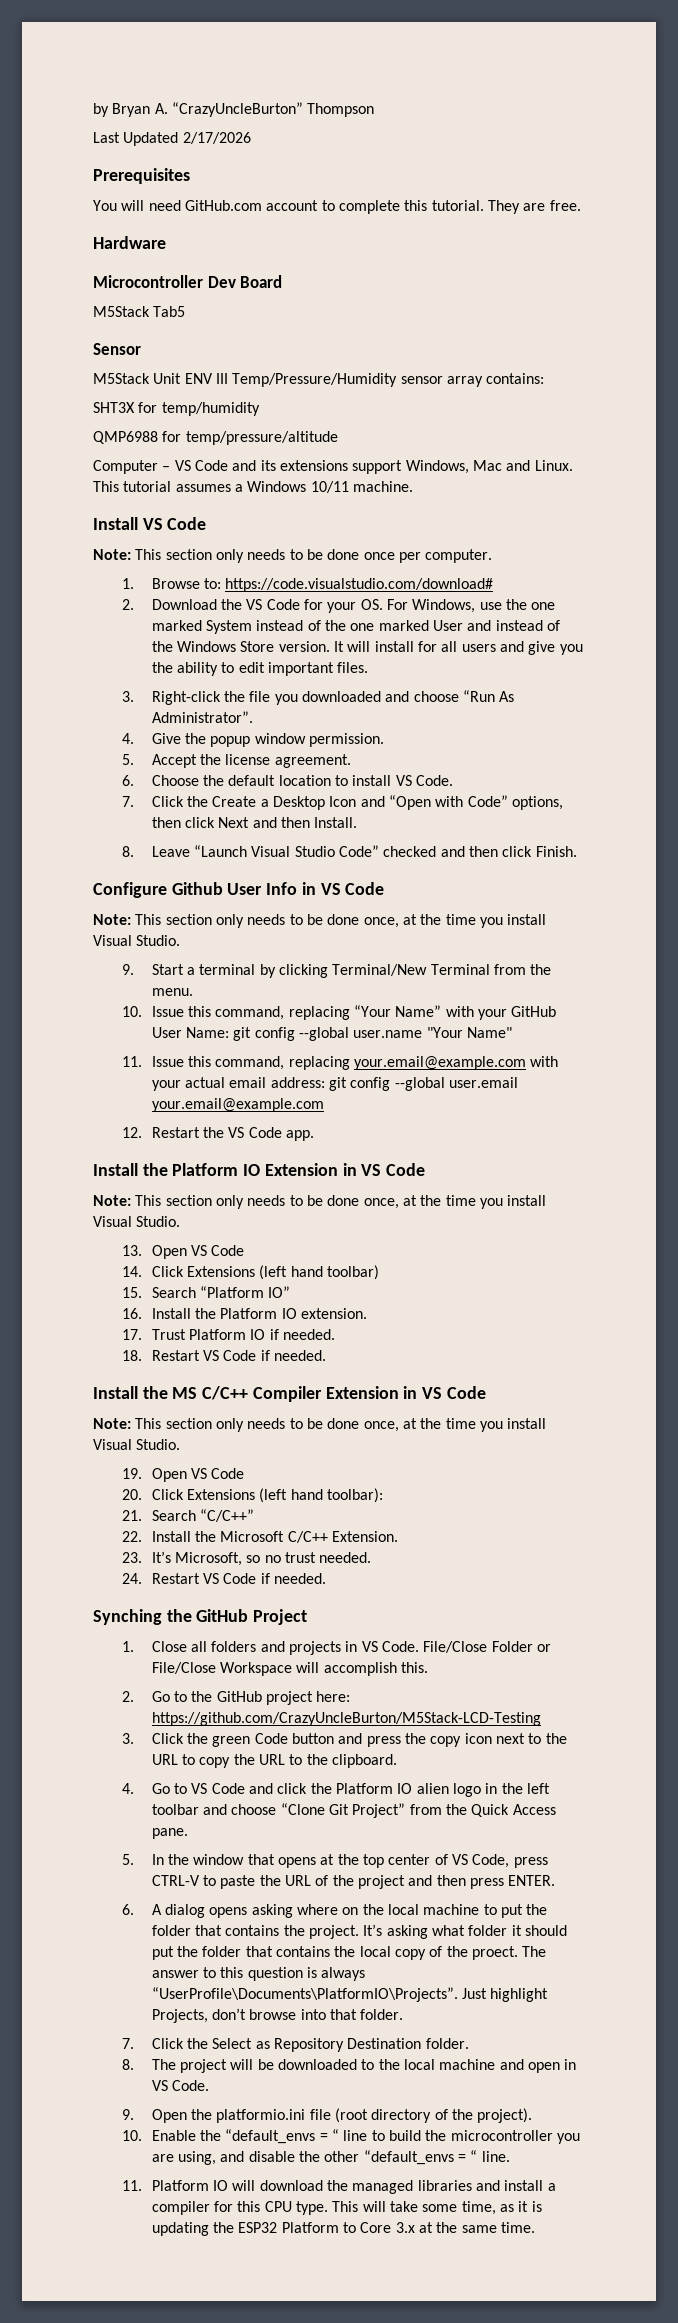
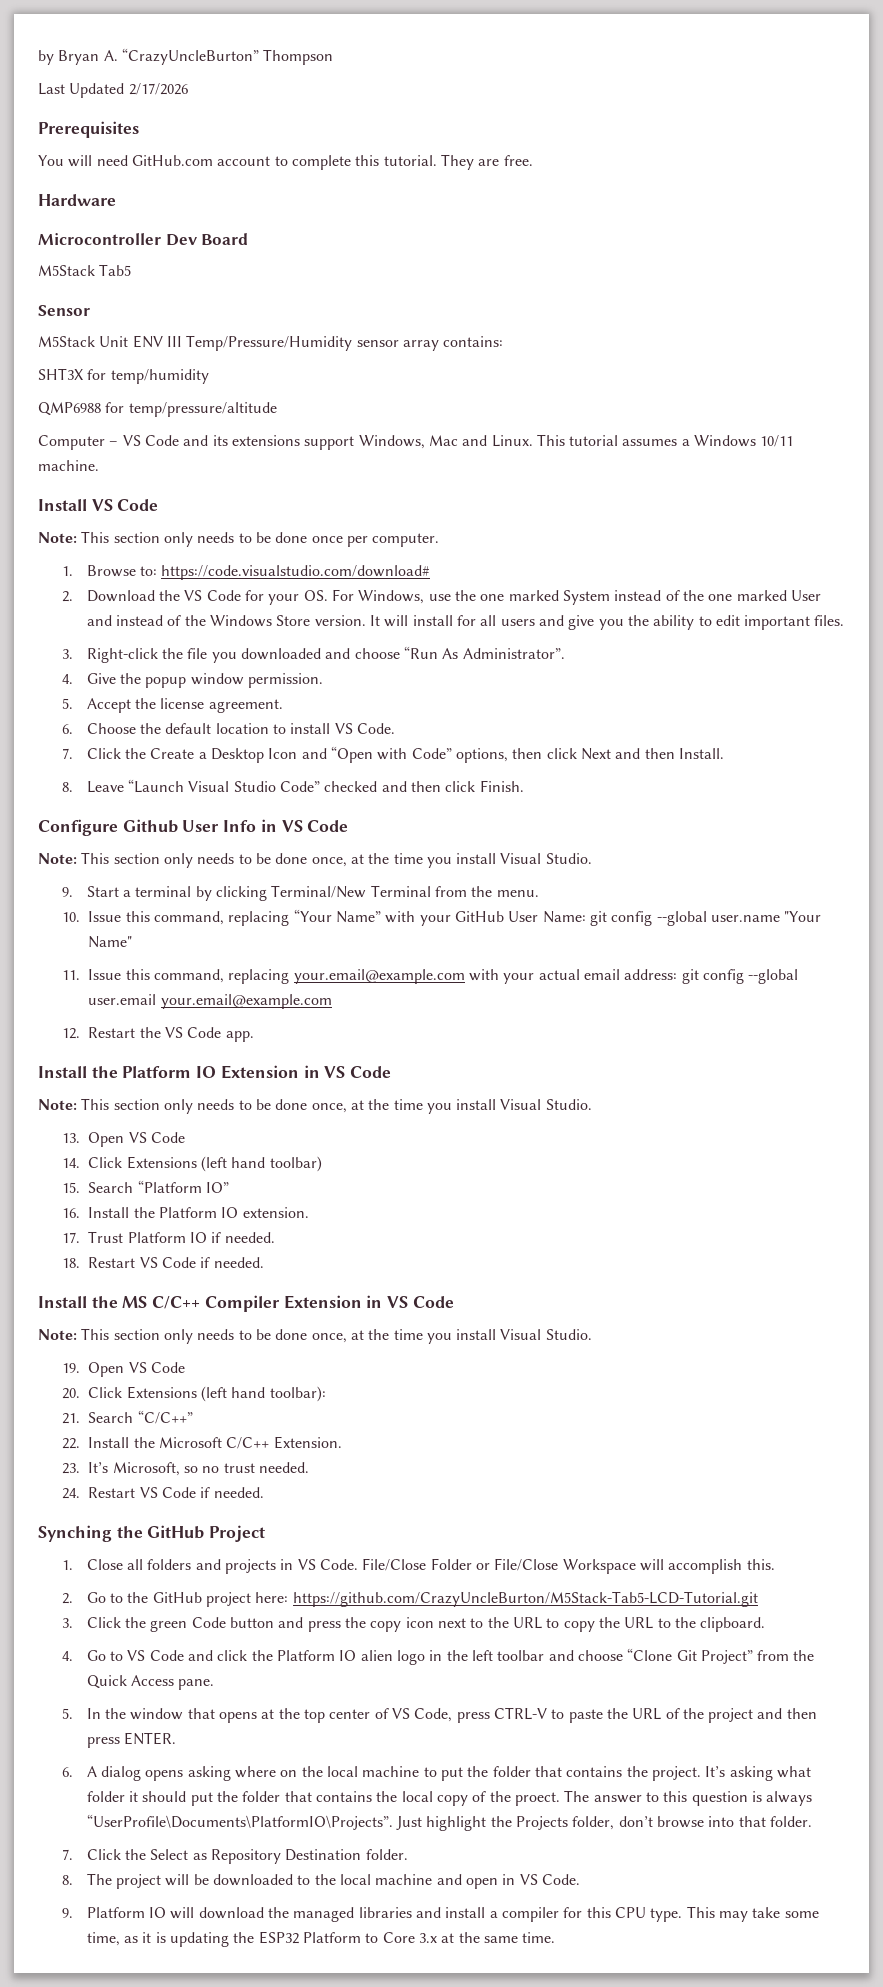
[151,1712,541,1726] https://github.com/CrazyUncleBurton/M5Stack-LCD-Testing -> [292,1591,758,1607] https://github.com/CrazyUncleBurton/M5Stack-Tab5-LCD-Tutorial.git
[151,2009,208,2023] Projects, -> [490,1816,615,1830] the Projects folder,
[151,2108,533,2123] [122,2129,580,2144] [151,2150,510,2165] [122,2180,143,2191] Open the platformio.ini file (root directory of the project). // 10. Enable the “default_envs = “ line to build the microcontroller you are using, and disable the other “default_envs = “ line. // 11. -> (74, 1913) none
[362,2201,386,2212] will -> [718,1911,748,1922] may

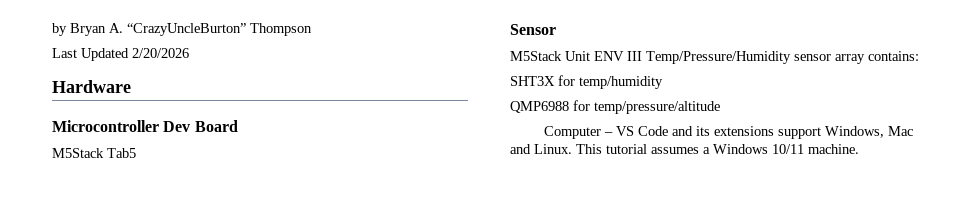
[128,83,188,95] [38,121,139,138] [38,154,533,170] 2/17/2026 // Prerequisites // You will need GitHub.com account to complete this tutorial. They are free. -> [132,48,189,58] 2/20/2026
[38,499,159,511] [38,531,440,547] [62,565,431,580] [62,589,821,605] [86,615,845,630] [62,646,565,663] [62,673,324,688] [62,698,283,713] [62,723,396,734] [62,746,724,763] [62,779,524,793] [38,819,349,836] [38,852,592,868] [62,885,539,901] [62,909,822,926] [88,936,133,948] [62,969,799,984] [88,994,332,1009] [62,1027,254,1042] [38,1065,392,1079] [38,1098,592,1114] [62,1132,186,1147] [62,1156,322,1172] [62,1180,230,1193] [62,1207,309,1218] [62,1231,275,1243] [62,1257,264,1268] [38,1295,454,1312] [38,1328,592,1344] [62,1362,186,1377] [62,1386,326,1402] [62,1410,193,1424] [62,1436,342,1449] [62,1462,309,1476] [62,1487,264,1499] [38,1525,266,1542] [62,1558,775,1574] [62,1591,758,1607] [62,1617,766,1632] [62,1648,815,1665] [86,1675,215,1690] [62,1707,817,1723] [86,1732,177,1748] [62,1766,811,1781] [86,1790,813,1806] [86,1814,812,1831] [62,1849,408,1864] [62,1873,580,1889] [62,1906,819,1922] [86,1931,556,1947] // Install VS Code // Note: This section only needs to be done once per computer. // 1. Browse to: https://code.visualstudio.com/download# // 2. Download the VS Code for your OS. For Windows, use the one marked System instead of the one marked User and instead of the Windows Store version. It will install for all users and give you the ability to edit important files. // 3. Right-click the file you downloaded and choose “Run As Administrator”. // 4. Give the popup window permission. // 5. Accept the license agreement. // 6. Choose the default location to install VS Code. // 7. Click the Create a Desktop Icon and “Open with Code” options, then click Next and then Install. // 8. Leave “Launch Visual Studio Code” checked and then click Finish. // Configure Github User Info in VS Code // Note: This section only needs to be done once, at the time you install Visual Studio. // 9. Start a terminal by clicking Terminal/New Terminal from the menu. // 10. Issue this command, replacing “Your Name” with your GitHub User Name: git config --global user.name "Your Name" // 11. Issue this command, replacing your.email@example.com with your actual email address: git config --global user.email your.email@example.com // 12. Restart the VS Code app. // Install the Platform IO Extension in VS Code // Note: This section only needs to be done once, at the time you install Visual Studio. // 13. Open VS Code // 14. Click Extensions (left hand toolbar) // 15. Search “Platform IO” // 16. Install the Platform IO extension. // 17. Trust Platform IO if needed. // 18. Restart VS Code if needed. // Install the MS C/C++ Compiler Extension in VS Code // Note: This section only needs to be done once, at the time you install Visual Studio. // 19. Open VS Code // 20. Click Extensions (left hand toolbar): // 21. Search “C/C++” // 22. Install the Microsoft C/C++ Extension. // 23. It’s Microsoft, so no trust needed. // 24. Restart VS Code if needed. // Synching the GitHub Project // 1. Close all folders and projects in VS Code. File/Close Folder or File/Close Workspace will accomplish this. // 2. Go to the GitHub project here: https://github.com/CrazyUncleBurton/M5Stack-Tab5-LCD-Tutorial.git // 3. Click the green Code button and press the copy icon next to the URL to copy the URL to the clipboard. // 4. Go to VS Code and click the Platform IO alien logo in the left toolbar and choose “Clone Git Project” from the Quick Access pane. // 5. In the window that opens at the top center of VS Code, press CTRL-V to paste the URL of the project and then press ENTER. // 6. A dialog opens asking where on the local machine to put the folder that contains the project. It’s asking what folder it should put the folder that contains the local copy of the proect. The answer to this question is always “UserProfile\Documents\PlatformIO\Projects”. Just highlight the Projects folder, don’t browse into that folder. // 7. Click the Select as Repository Destination folder. // 8. The project will be downloaded to the local machine and open in VS Code. // 9. Platform IO will download the managed libraries and install a compiler for this CPU type. This may take some time, as it is updating the ESP32 Platform to Core 3.x at the same time. -> (859, 149) none

